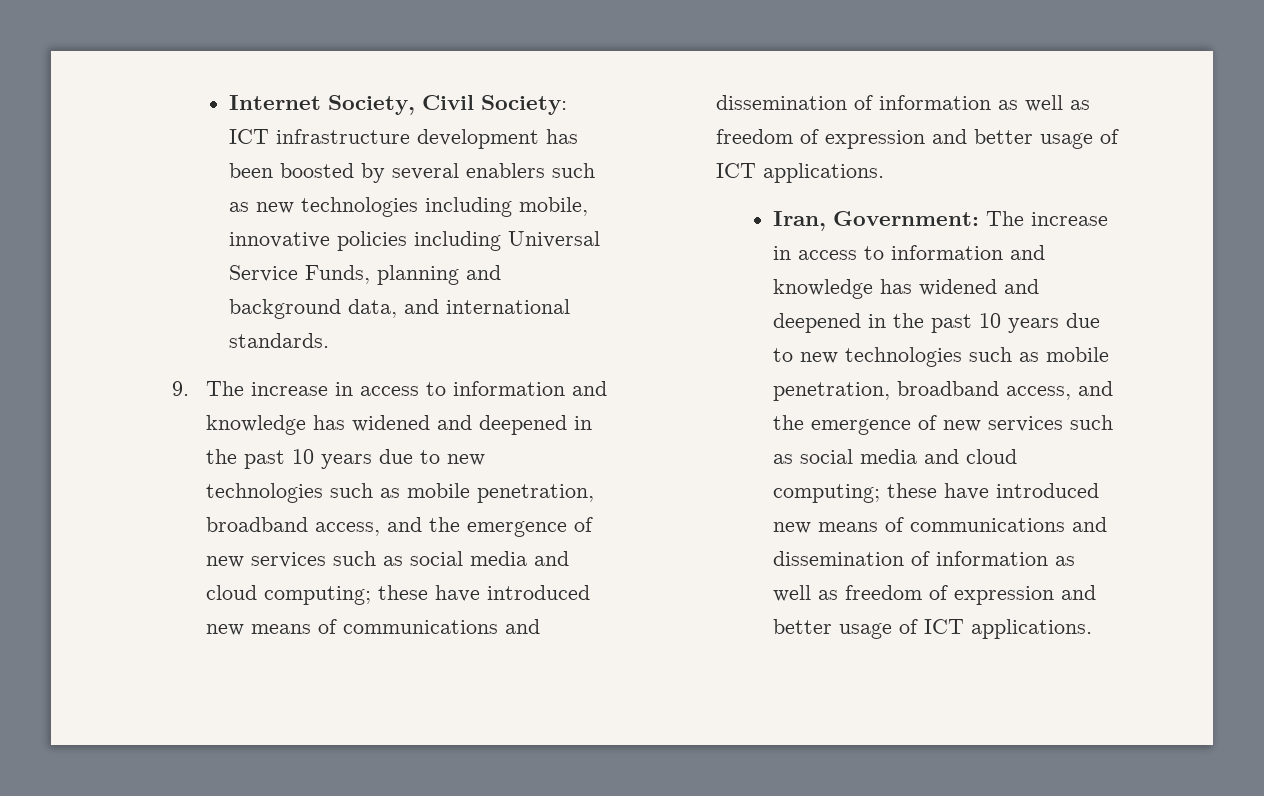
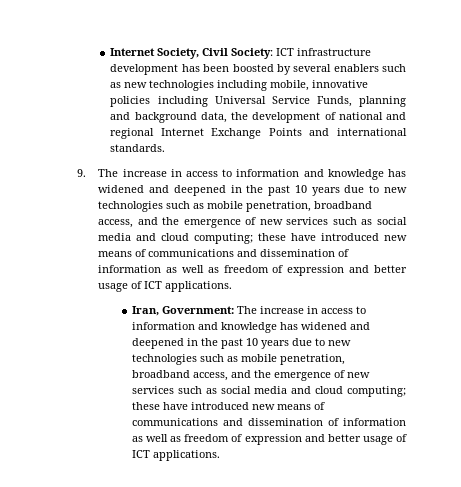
(398, 308) none -> [231,112,406,123] [110,128,302,139] the development of national and regional Internet Exchange Points

